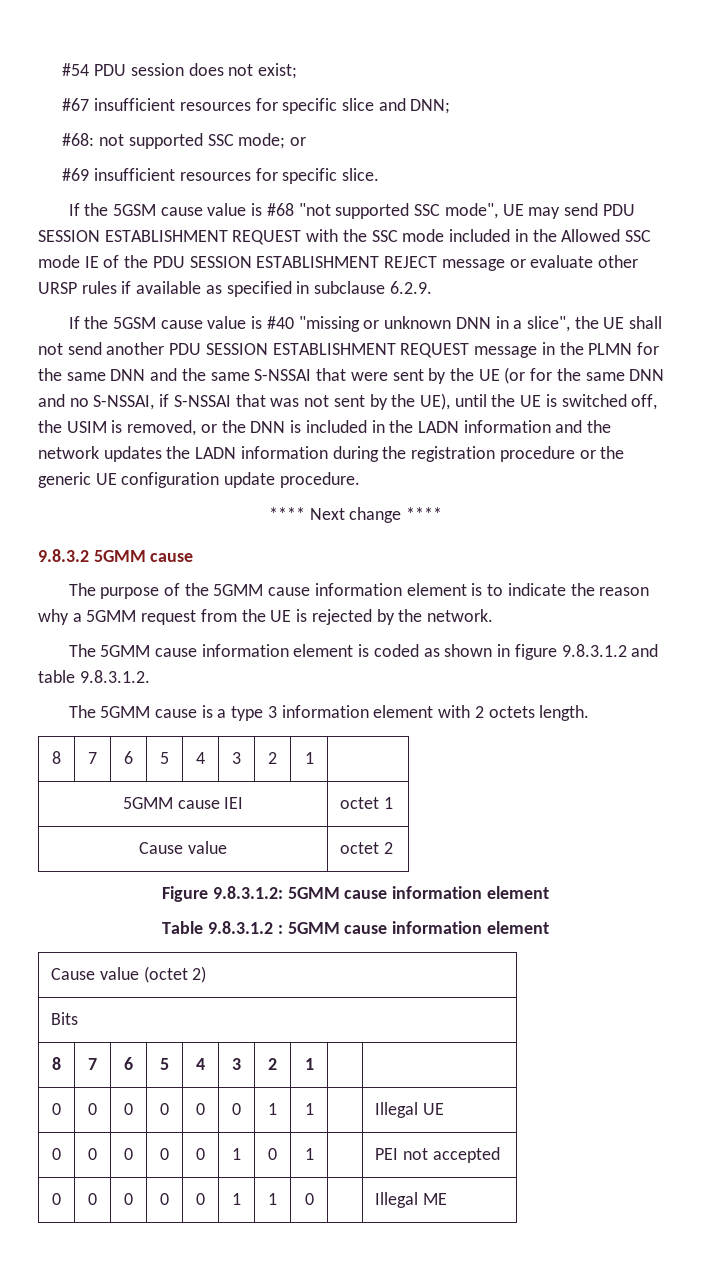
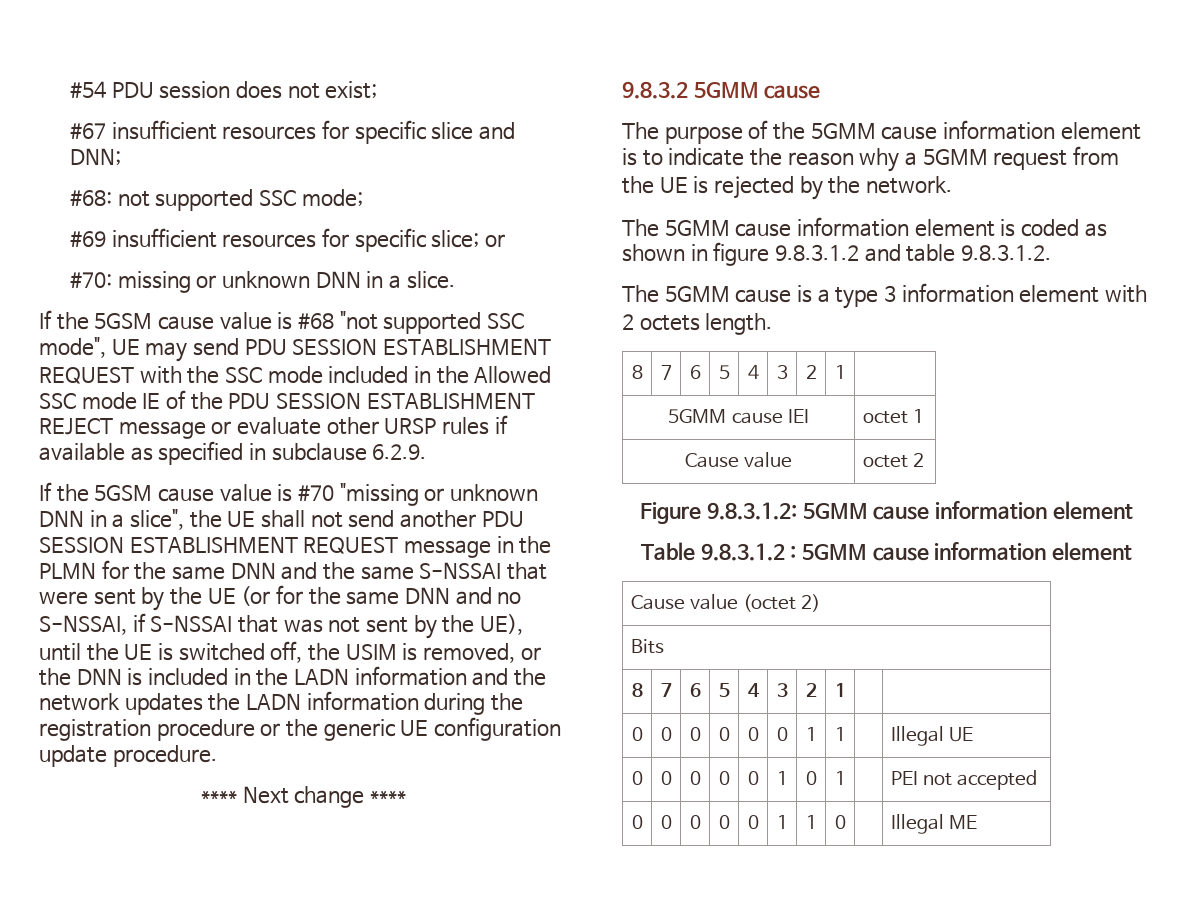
[290,137,307,146] or -> (363, 198) none
(338, 176) none -> [431,230,506,248] [70,271,402,293] slice; or // #70: missing or unknown DNN in a
[266,316,294,329] #40 -> [298,485,335,501] #70

